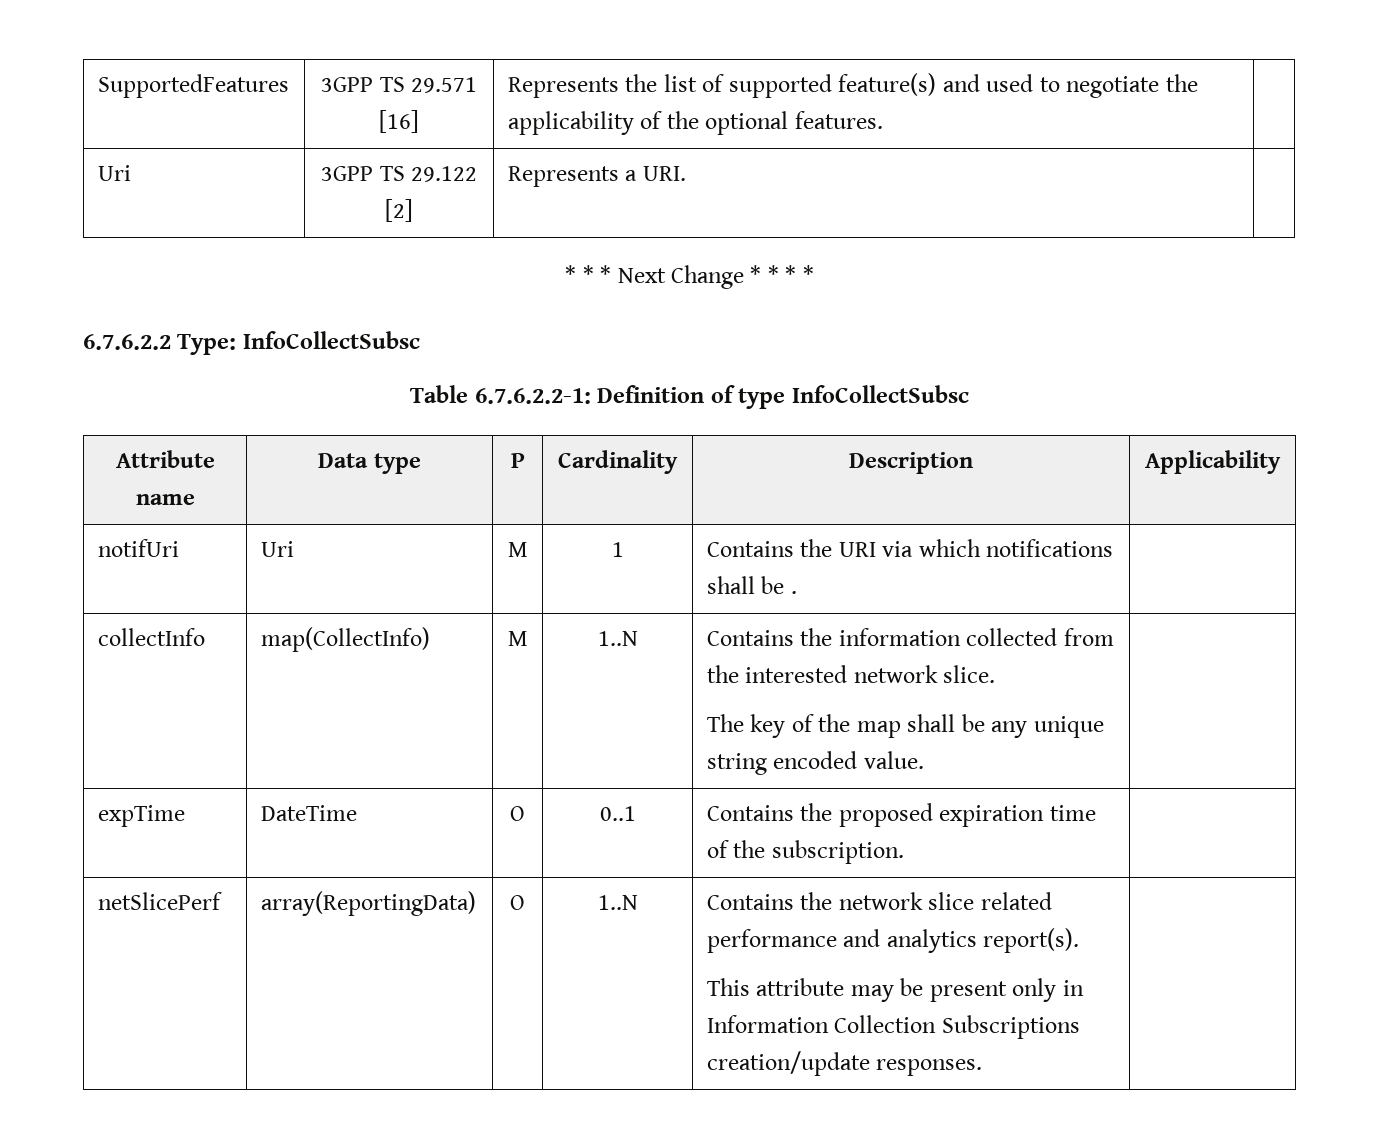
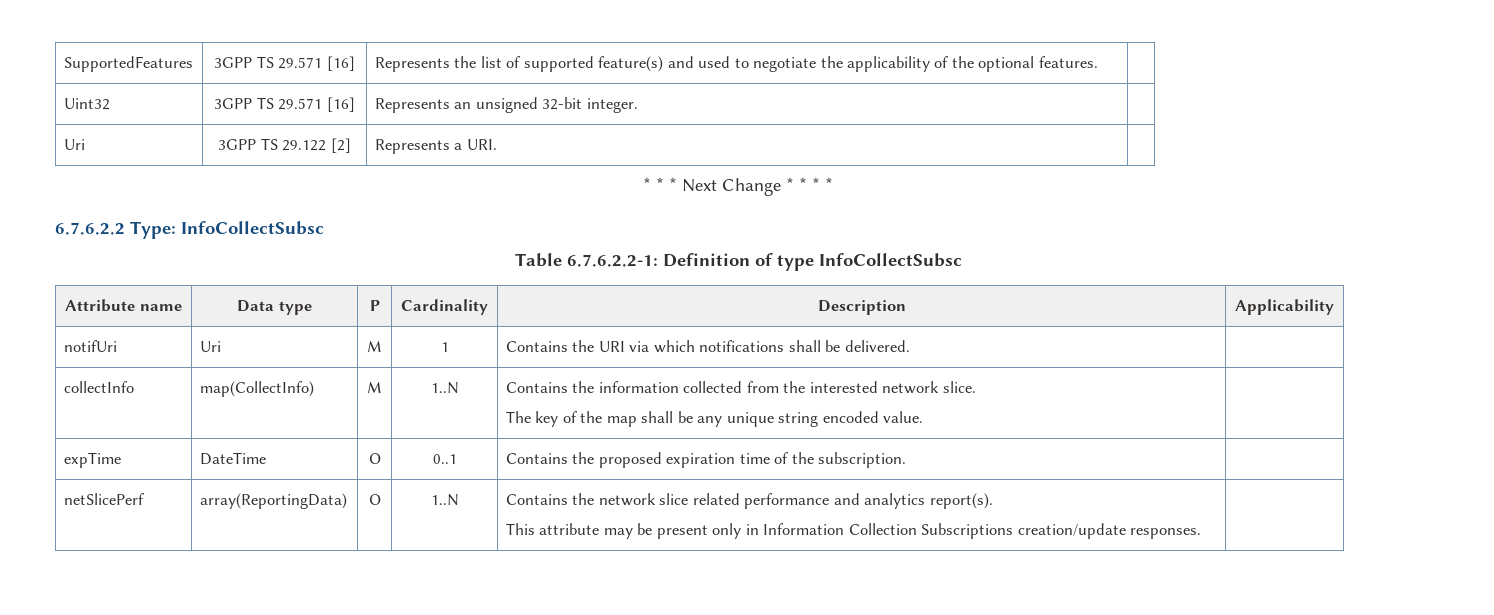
(883, 120) none -> [63,98,110,110] [214,97,355,112] [374,97,638,113] // Uint32 | 3GPP TS 29.571 [16] | Represents an unsigned 32-bit integer. |
[790,591,797,594] . -> [844,340,910,352] delivered.

